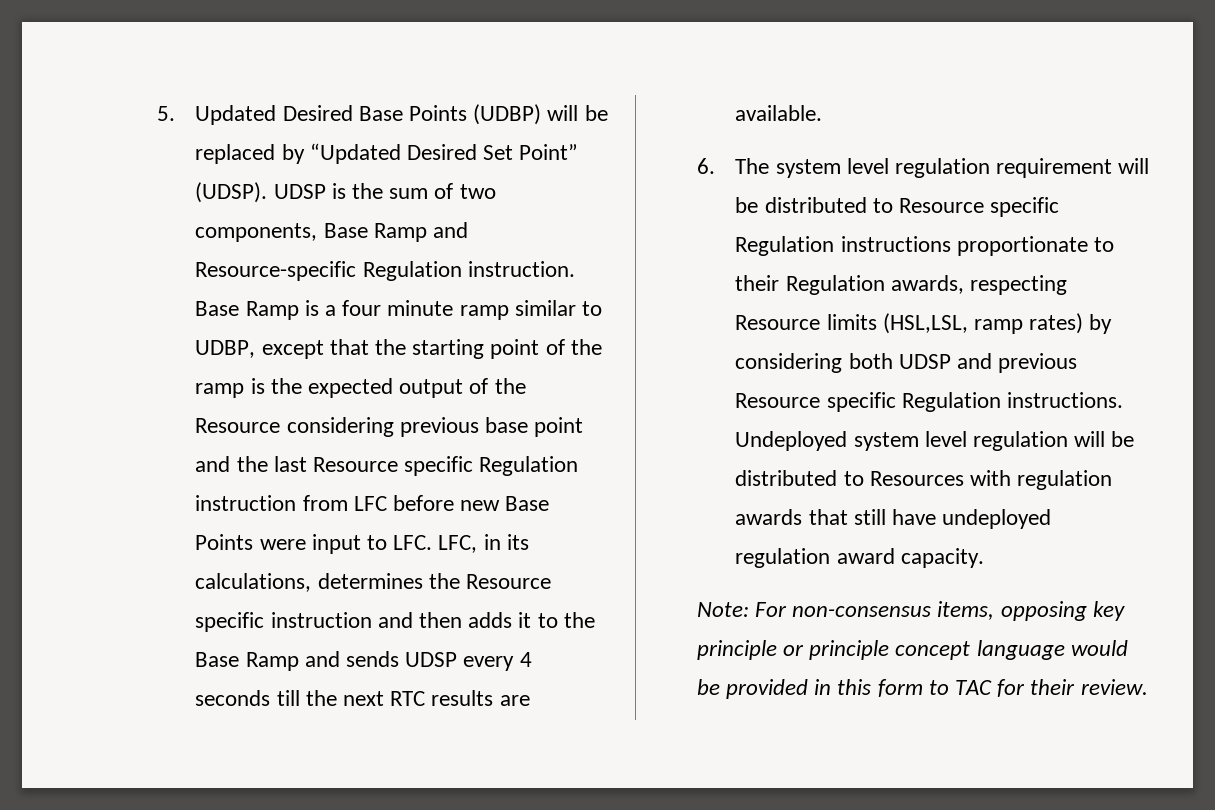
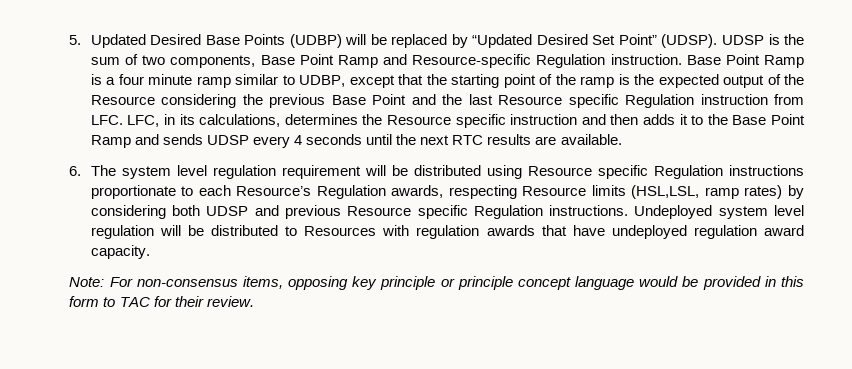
(368, 230) none -> [299,54,334,65] Point
(240, 308) none -> [725,54,760,65] Point
[399,417,584,437] previous base point -> [242,94,407,108] the previous Base Point
[353,495,550,511] [195,534,387,554] LFC before new Base Points were input to -> (804, 99) none
(240, 659) none -> [770,114,805,125] Point
[276,690,300,706] till -> [366,134,393,145] until
[872,198,893,213] to -> [486,165,522,179] using
[735,275,780,291] their -> [198,185,312,196] each Resource’s
[853,509,886,525] still -> (567, 230) none

